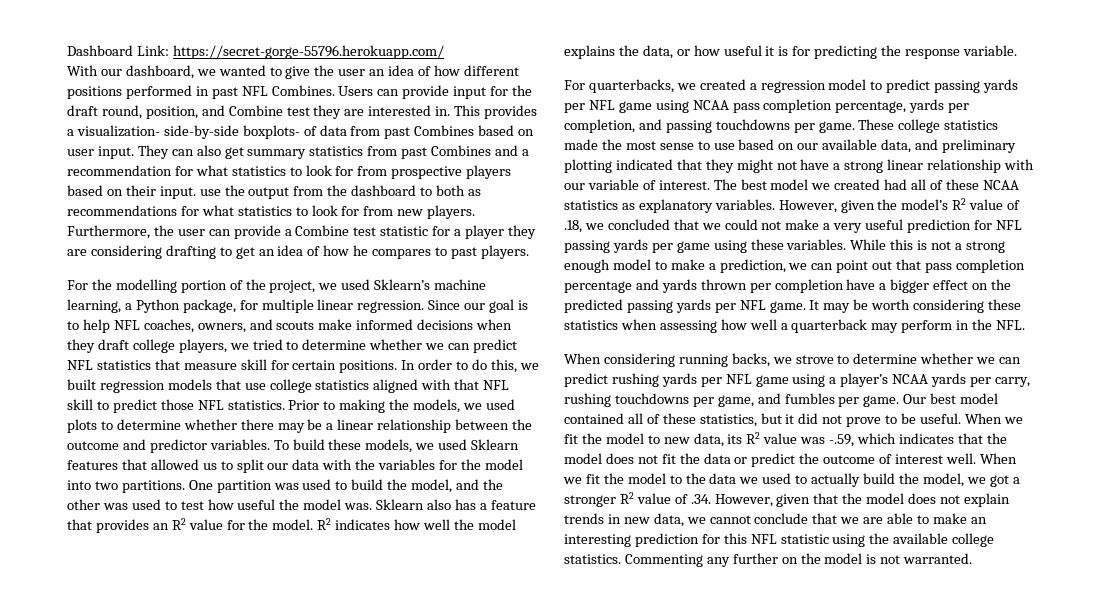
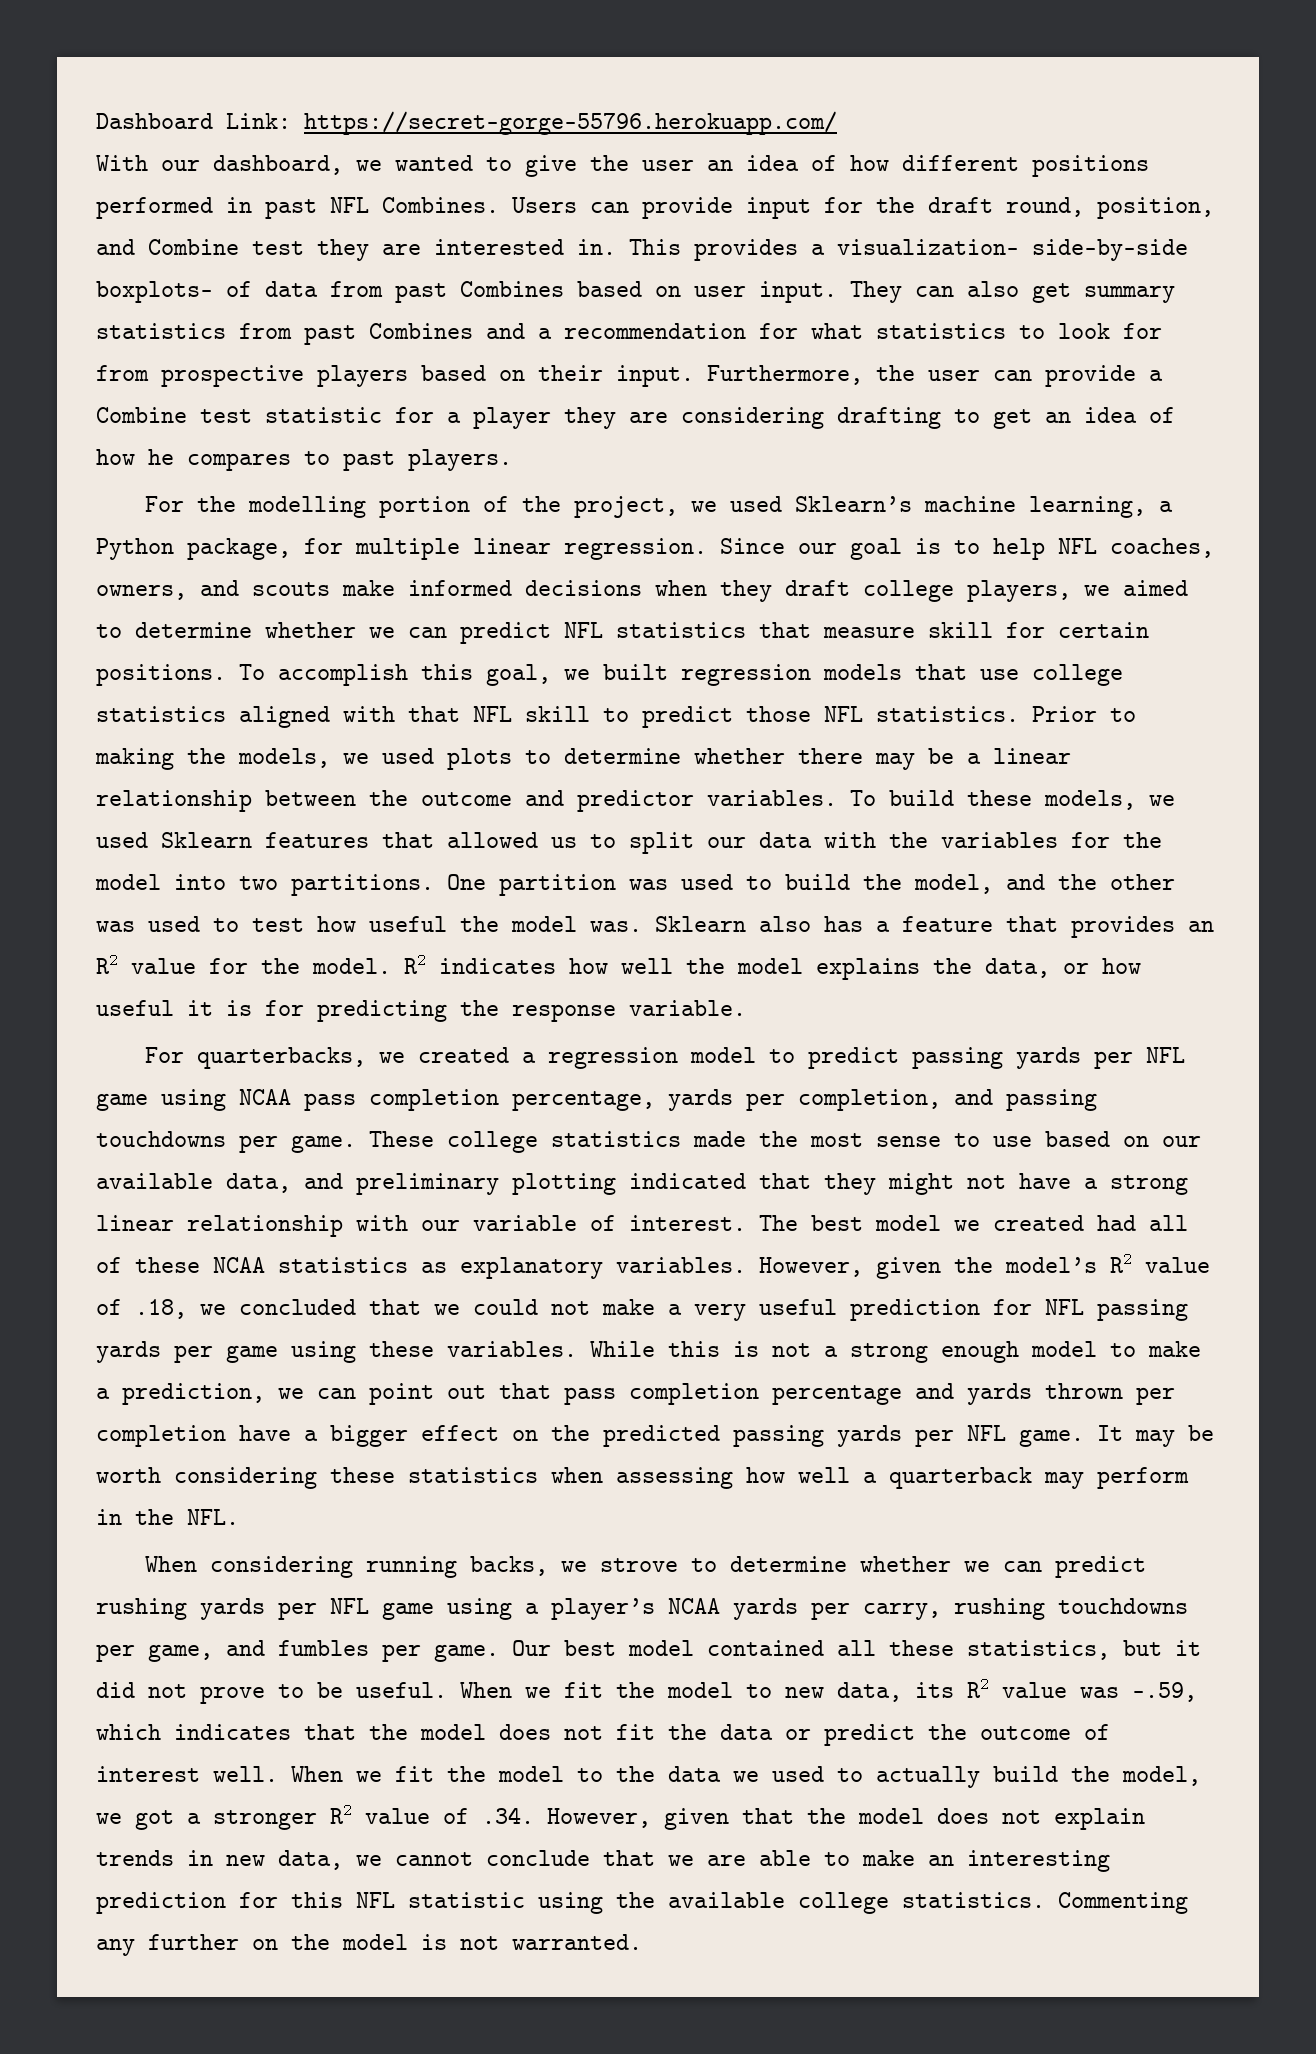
[199,185,481,199] [67,205,476,219] use the output from the dashboard to both as recommendations for what statistics to look for from new players. -> (694, 376) none
[252,339,283,350] tried -> [1123,580,1188,596] aimed
[401,359,517,373] In order to do this, -> [239,664,551,686] To accomplish this goal,
[646,414,660,424] of -> (876, 1648) none

